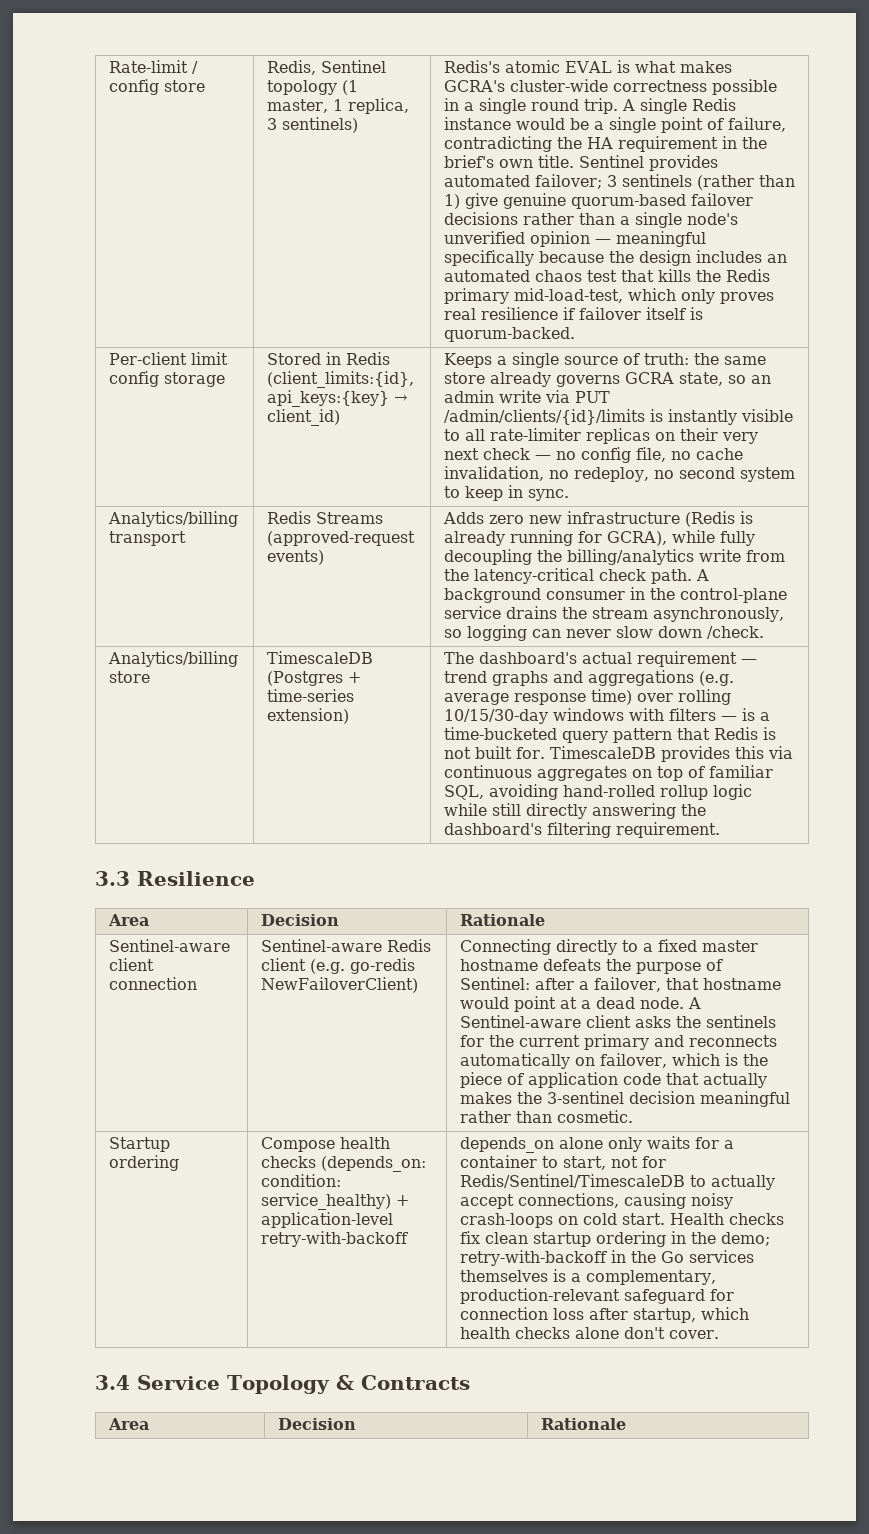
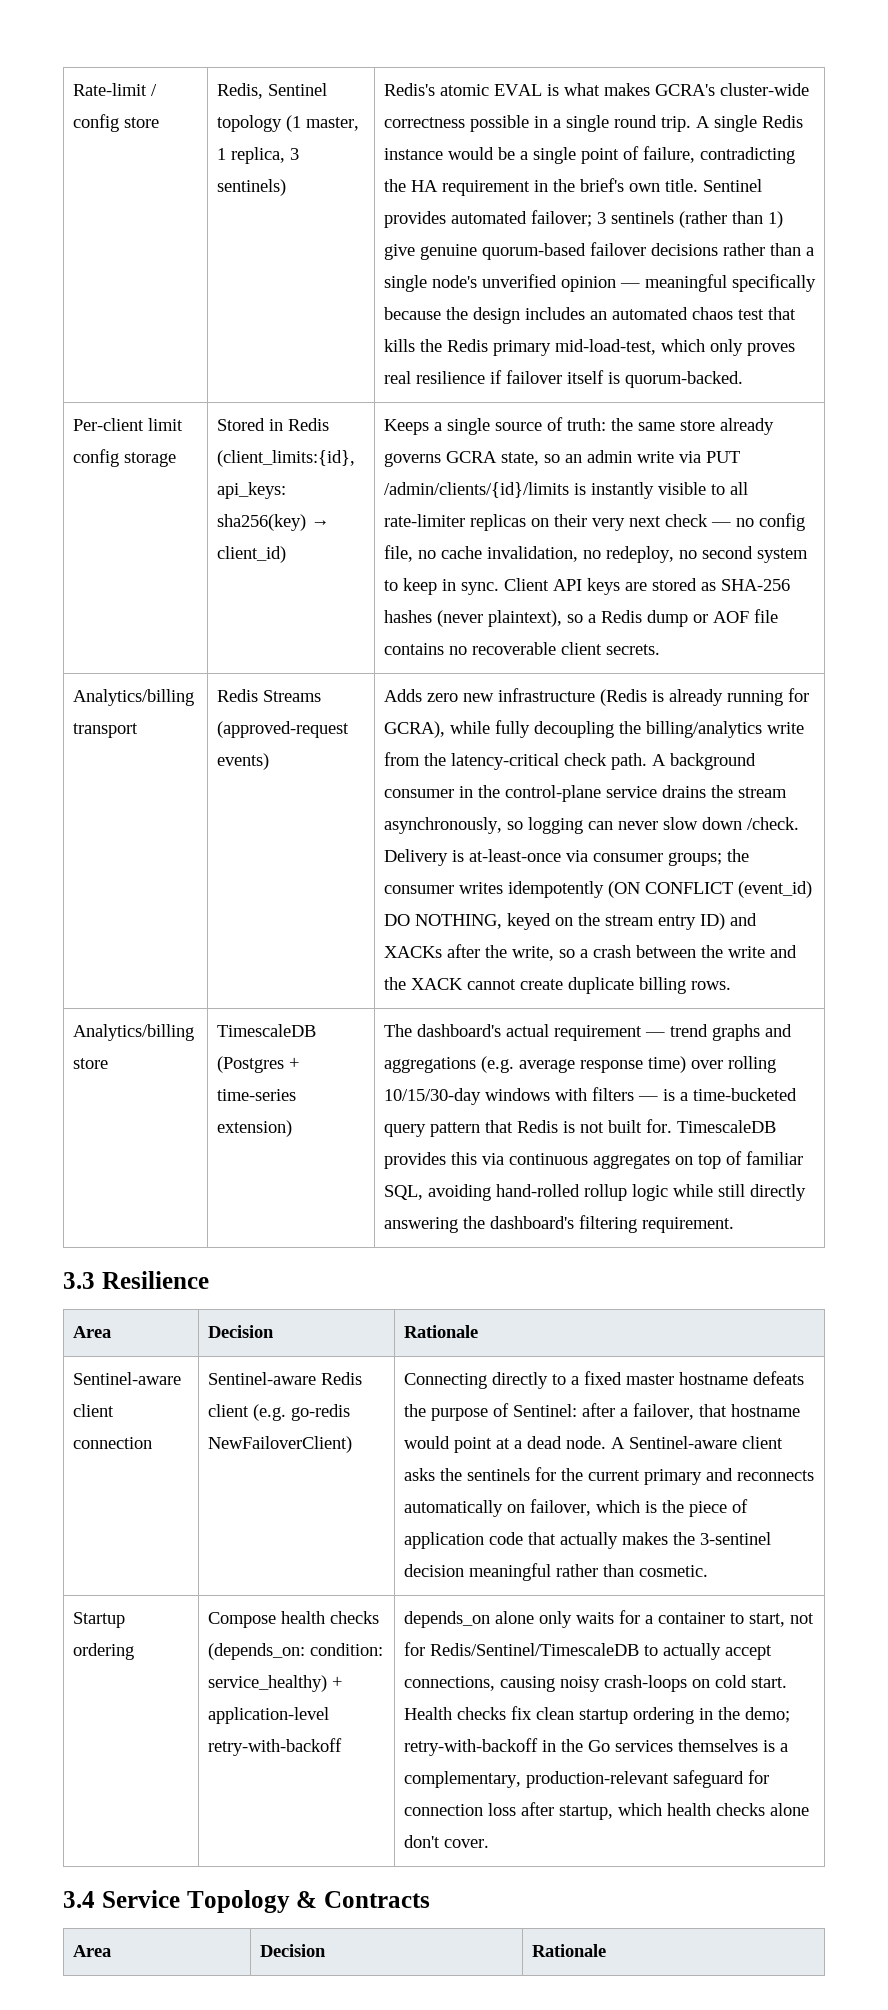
[266,390,389,407] api_keys:{key} -> [216,482,286,499] [216,514,306,531] api_keys: sha256(key)
(569, 495) none -> [503,578,790,595] [383,609,778,627] [383,642,660,655] Client API keys are stored as SHA-256 hashes (never plaintext), so a Redis dump or AOF file contains no recoverable client secrets.
(764, 632) none -> [383,849,749,866] [383,881,812,898] [383,913,757,930] [383,944,797,961] [383,977,731,994] Delivery is at-least-once via consumer groups; the consumer writes idempotently (ON CONFLICT (event_id) DO NOTHING, keyed on the stream entry ID) and XACKs after the write, so a crash between the write and the XACK cannot create duplicate billing rows.

